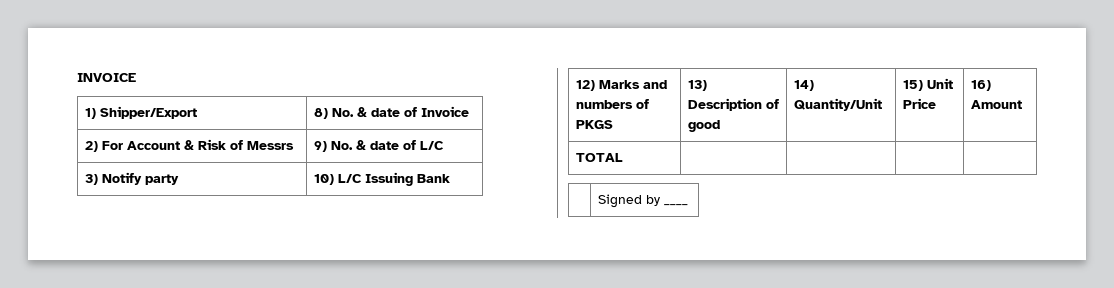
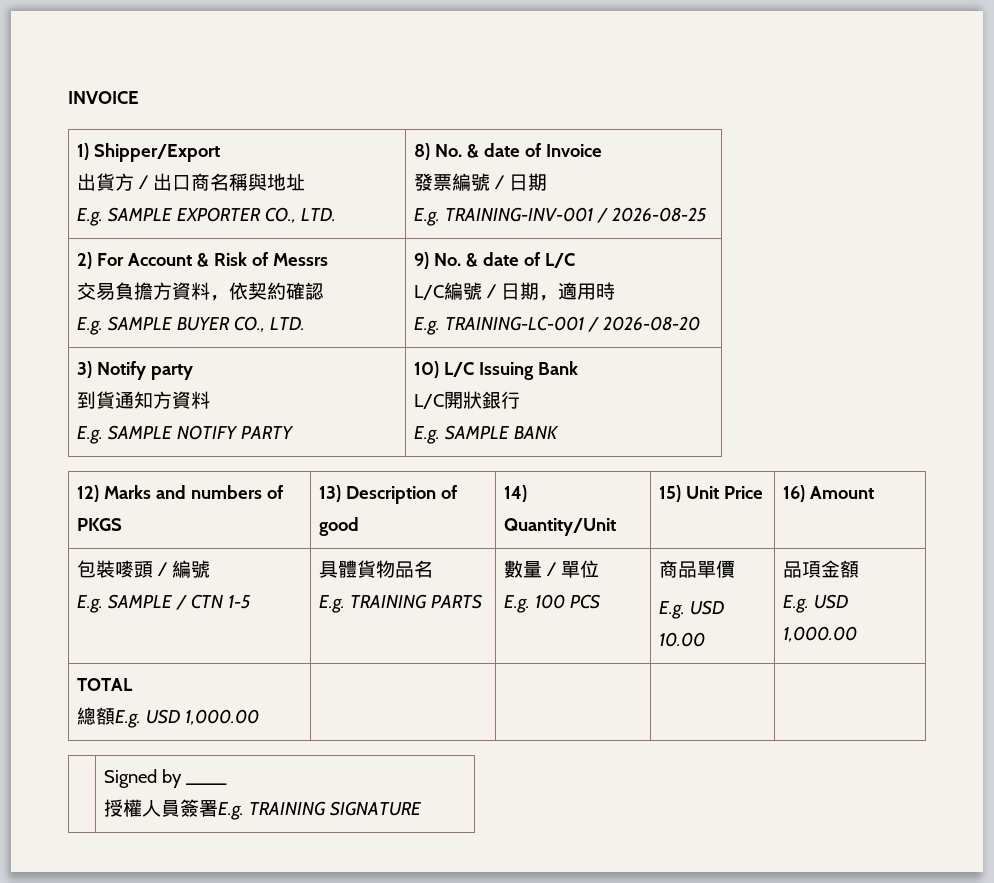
(197, 112) none -> [77,173,306,191] [77,207,337,226] // 出貨方／出口商名稱與地址 // E.g. SAMPLE EXPORTER CO., LTD.
(469, 111) none -> [414,173,548,191] [414,207,707,226] // 發票編號／日期 // E.g. TRAINING-INV-001 / 2026-08-25
(294, 145) none -> [77,282,325,301] [77,316,306,335] // 交易負擔方資料，依契約確認 // E.g. SAMPLE BUYER CO., LTD.
[84,172,179,185] [313,172,450,186] // 3) Notify party | 10) L/C Issuing Bank -> [414,282,616,301] [414,316,701,335] [77,361,194,380] [77,391,211,409] [77,425,295,444] [414,361,579,380] [414,391,521,409] [414,425,560,444] // L/C編號／日期，適用時 // E.g. TRAINING-LC-001 / 2026-08-20 // 3) Notify party // 到貨通知方資料 // E.g. SAMPLE NOTIFY PARTY | 10) L/C Issuing Bank // L/C開狀銀行 // E.g. SAMPLE BANK
[575,153,623,162] [597,194,688,208] TOTAL | | | | // | Signed by ____ -> [77,560,211,578] [77,594,251,613] [319,560,434,578] [319,594,483,613] [504,560,600,578] [504,594,601,613] [659,560,736,578] [659,600,725,619] [659,632,706,647] [783,560,860,578] [783,594,849,613] [783,626,858,643] [77,678,134,691] [77,707,260,728] [104,769,228,788] [104,799,423,820] 包裝嘜頭／編號 // E.g. SAMPLE / CTN 1-5 | 具體貨物品名 // E.g. TRAINING PARTS | 數量／單位 // E.g. 100 PCS | 商品單價 // E.g. USD 10.00 | 品項金額 // E.g. USD 1,000.00 // TOTAL // 總額E.g. USD 1,000.00 | | | | // | Signed by ____ // 授權人員簽署E.g. TRAINING SIGNATURE

